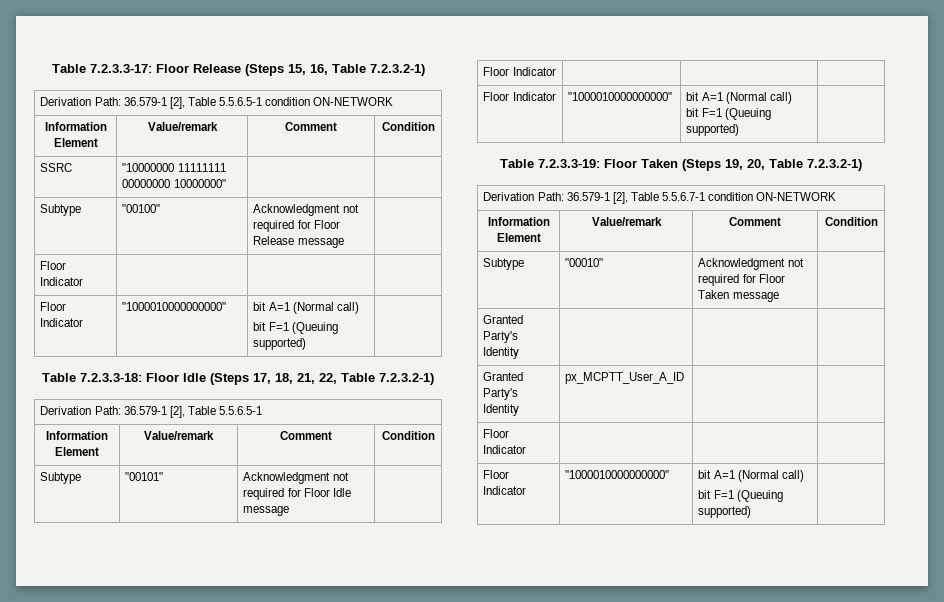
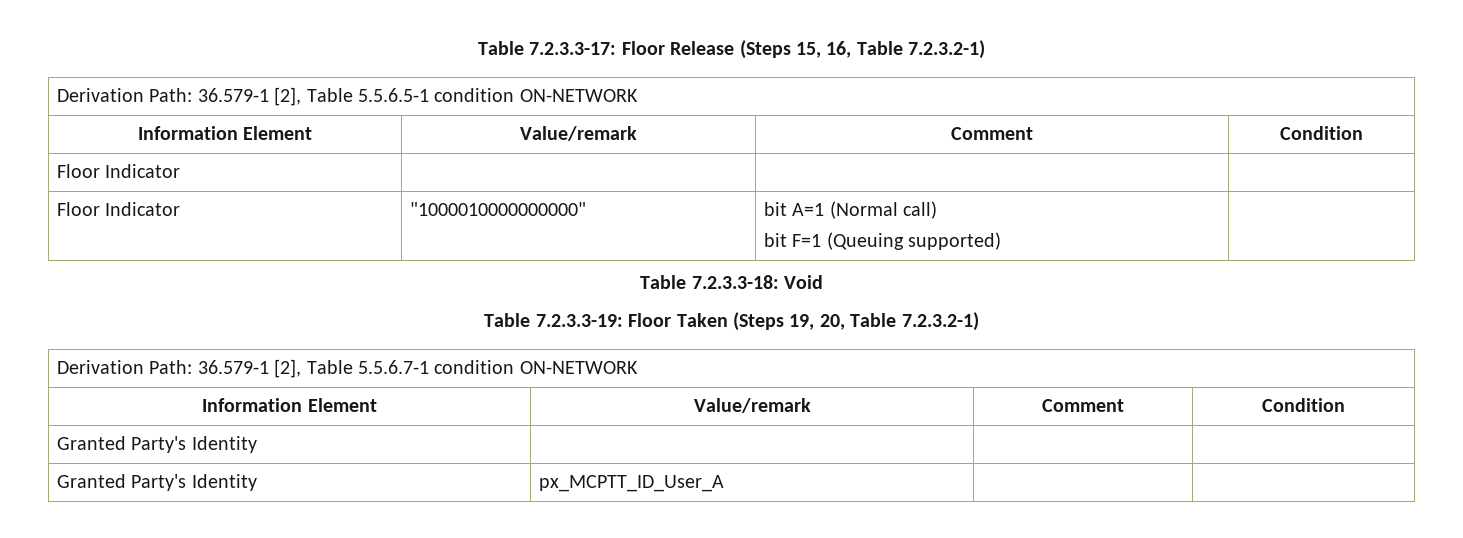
[40,163,73,172] [122,163,226,172] [122,179,226,188] [40,204,82,216] [122,204,161,213] [253,204,359,216] [253,220,340,232] [253,236,344,248] // SSRC | "10000000 11111111 00000000 10000000" | | // Subtype | "00100" | Acknowledgment not required for Floor Release message | -> (1363, 133) none
[146,373,434,385] [40,406,262,418] [46,431,108,440] [55,447,99,456] [144,431,214,440] [280,431,332,440] [381,431,435,440] [40,472,82,484] [125,472,164,481] [243,472,349,484] [243,488,351,500] [243,506,290,516] [483,67,556,76] [483,92,556,101] [568,92,673,101] [686,92,792,104] [686,108,771,120] [686,124,740,136] Floor Idle (Steps 17, 18, 21, 22, Table 7.2.3.2-1) // Derivation Path: 36.579-1 [2], Table 5.5.6.5-1 // Information Element | Value/remark | Comment | Condition // Subtype | "00101" | Acknowledgment not required for Floor Idle message | // Floor Indicator | | | // Floor Indicator | "1000010000000000" | bit A=1 (Normal call) // bit F=1 (Queuing supported) | -> [783,275,823,289] Void
[483,258,525,270] [565,258,604,267] [698,258,804,270] [698,274,785,286] [698,290,779,302] // Subtype | "00010" | Acknowledgment not required for Floor Taken message | -> (1345, 405) none
[565,372,685,384] [483,429,510,438] [483,445,527,454] [483,470,510,479] [483,486,527,495] [565,470,670,479] [698,470,804,482] [698,490,783,502] [698,506,752,518] px_MCPTT_User_A_ID | | // Floor Indicator | | | // Floor Indicator | "1000010000000000" | bit A=1 (Normal call) // bit F=1 (Queuing supported) -> [539,475,725,492] px_MCPTT_ID_User_A |

